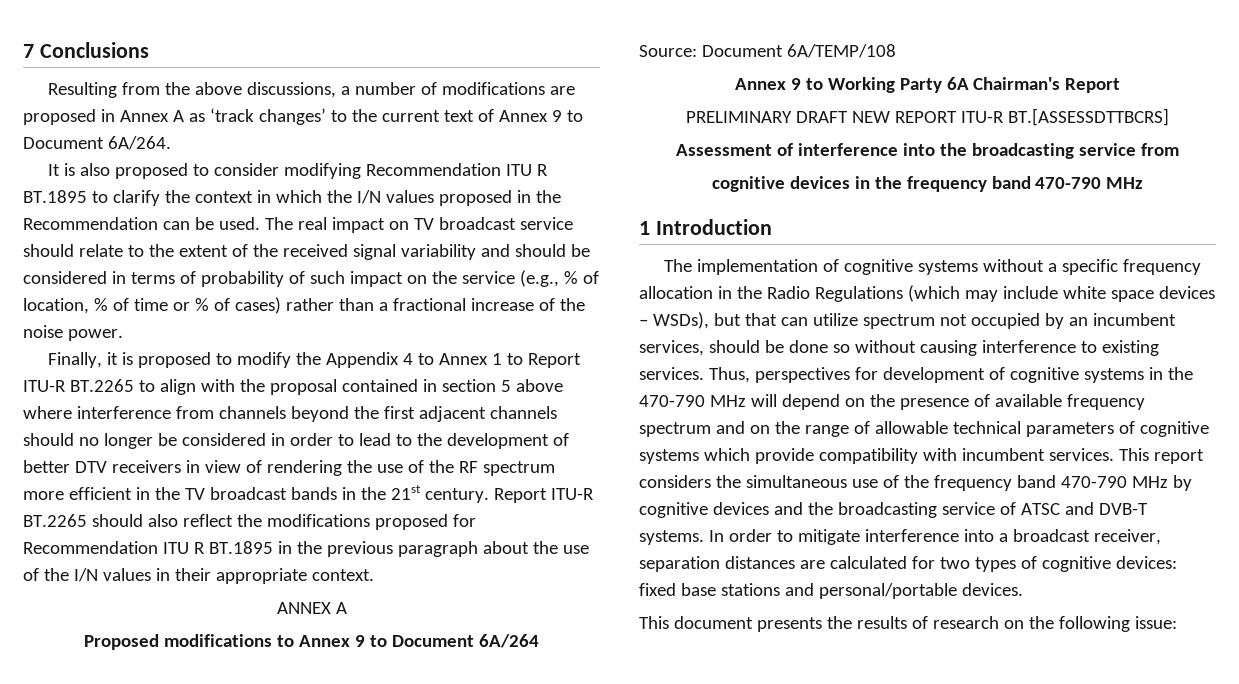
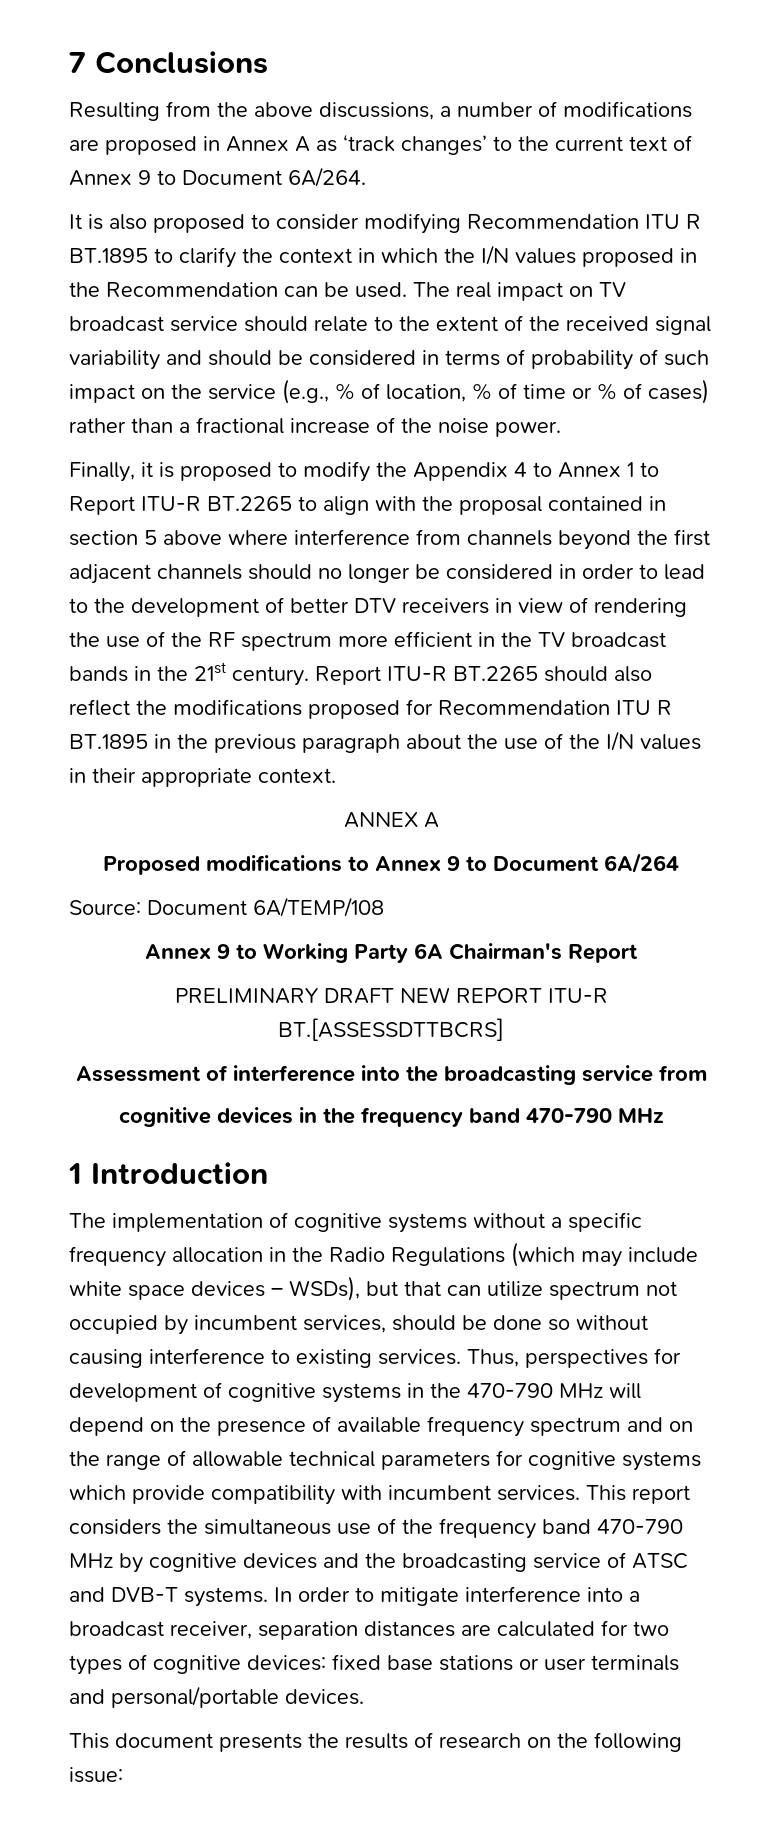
[1068,317,1088,326] an -> (188, 1325) none
[1118,421,1135,434] of -> [496,1450,523,1466] for
(780, 589) none -> [519,1655,679,1671] or user terminals

